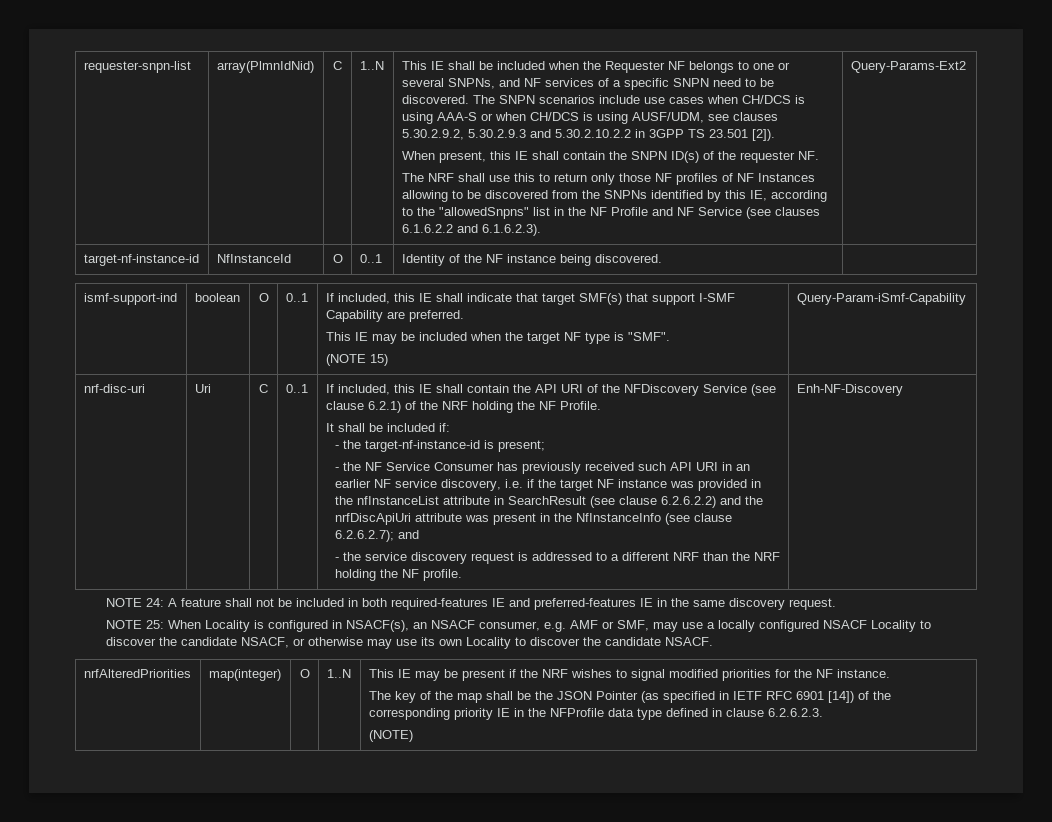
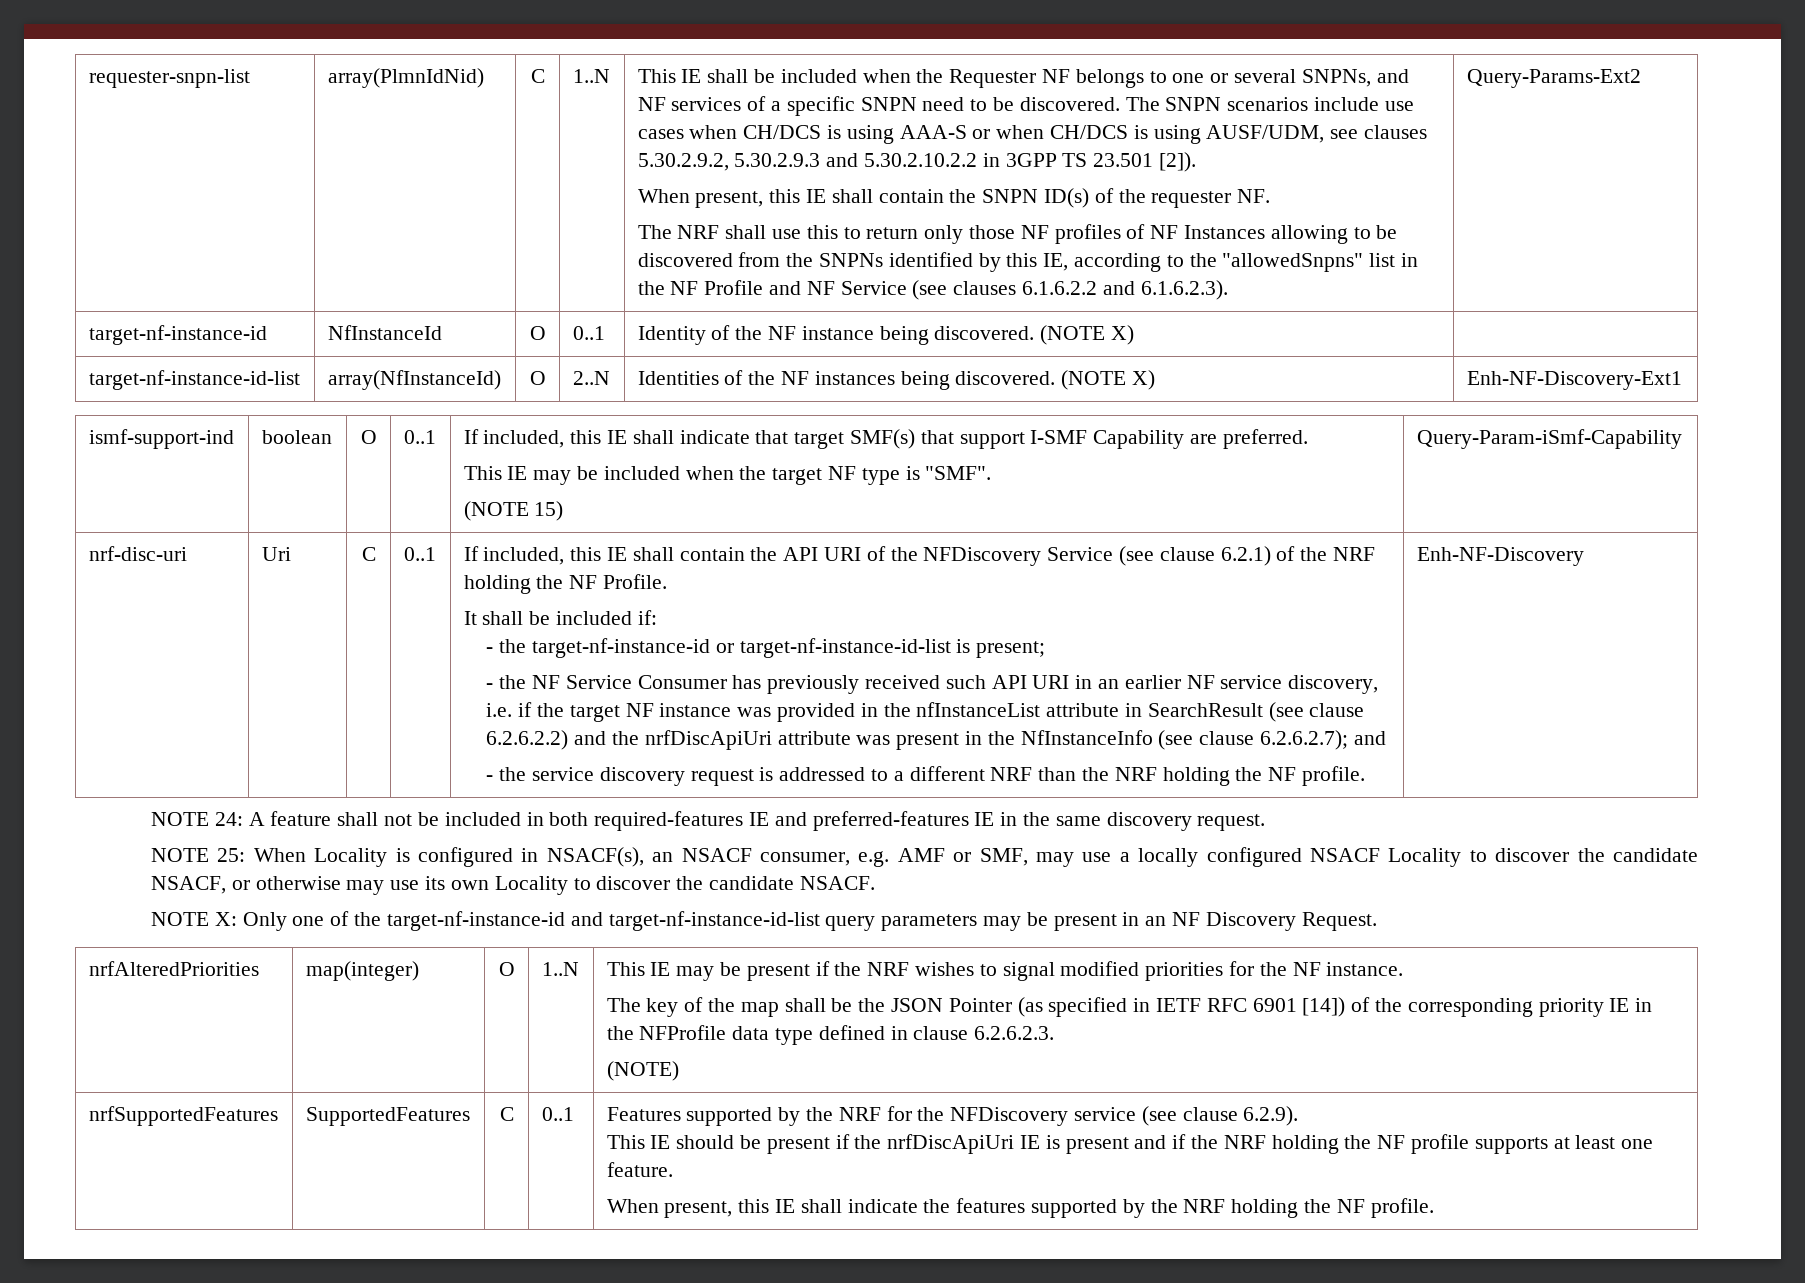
(662, 258) | -> [1040,325,1134,345] [88,370,300,390] [327,370,501,390] [529,371,546,385] [572,371,610,385] [637,370,1155,390] [1466,371,1682,390] (NOTE X) | // target-nf-instance-id-list | array(NfInstanceId) | O | 2..N | Identities of the NF instances being discovered. (NOTE X) | Enh-NF-Discovery-Ext1
(480, 446) none -> [715,638,951,658] or target-nf-instance-id-list
(714, 641) none -> [151,911,1377,931] // NOTE X: Only one of the target-nf-instance-id and target-nf-instance-id-list query parameters may be present in an NF Discovery Request.
(413, 736) none -> [88,1106,278,1126] [305,1107,470,1126] [499,1107,514,1121] [541,1107,574,1121] [606,1106,1299,1126] [606,1134,1654,1154] [606,1162,673,1177] [606,1198,1434,1218] // nrfSupportedFeatures | SupportedFeatures | C | 0..1 | Features supported by the NRF for the NFDiscovery service (see clause 6.2.9). // This IE should be present if the nrfDiscApiUri IE is present and if the NRF holding the NF profile supports at least one feature. // When present, this IE shall indicate the features supported by the NRF holding the NF profile.

